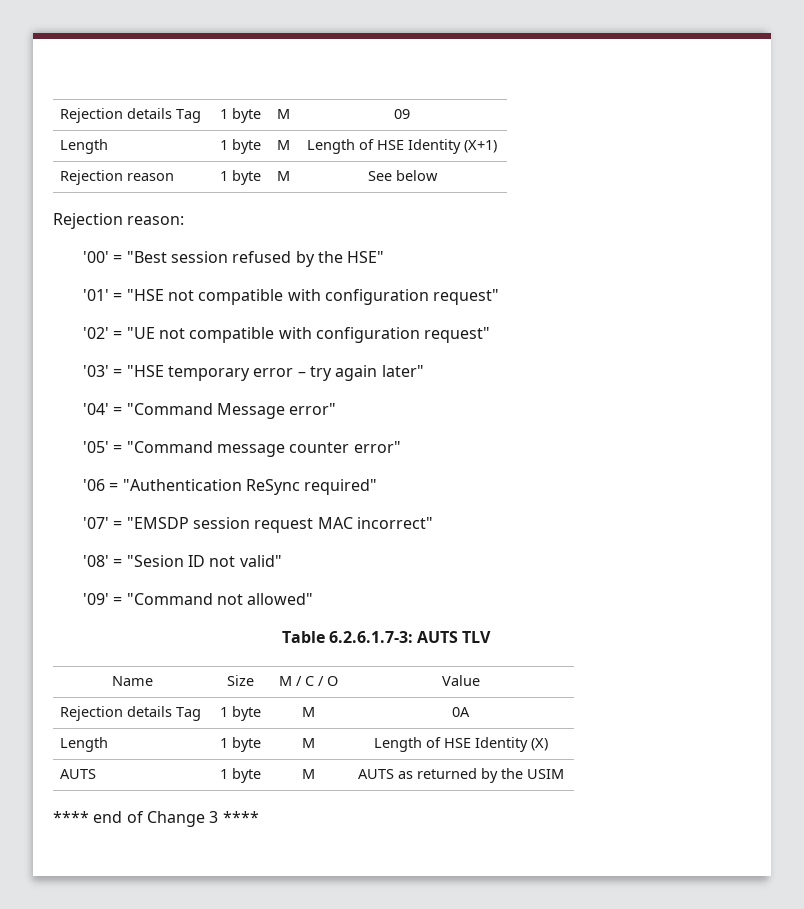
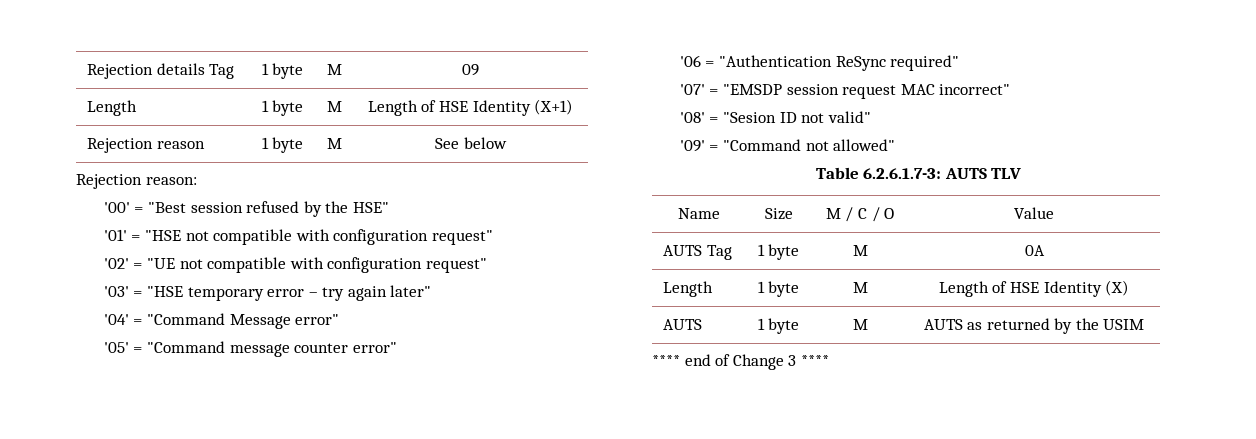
[60,706,173,721] Rejection details -> [663,245,703,256] AUTS

